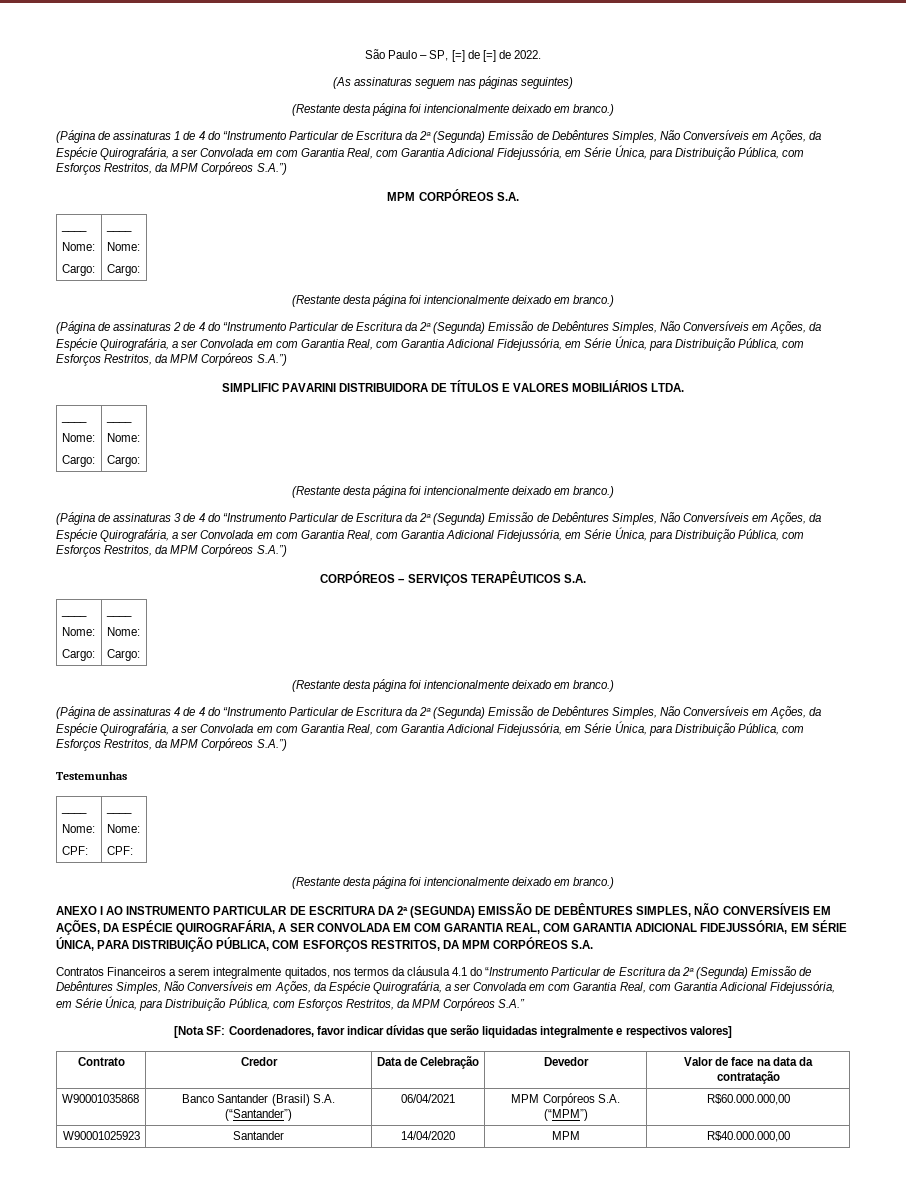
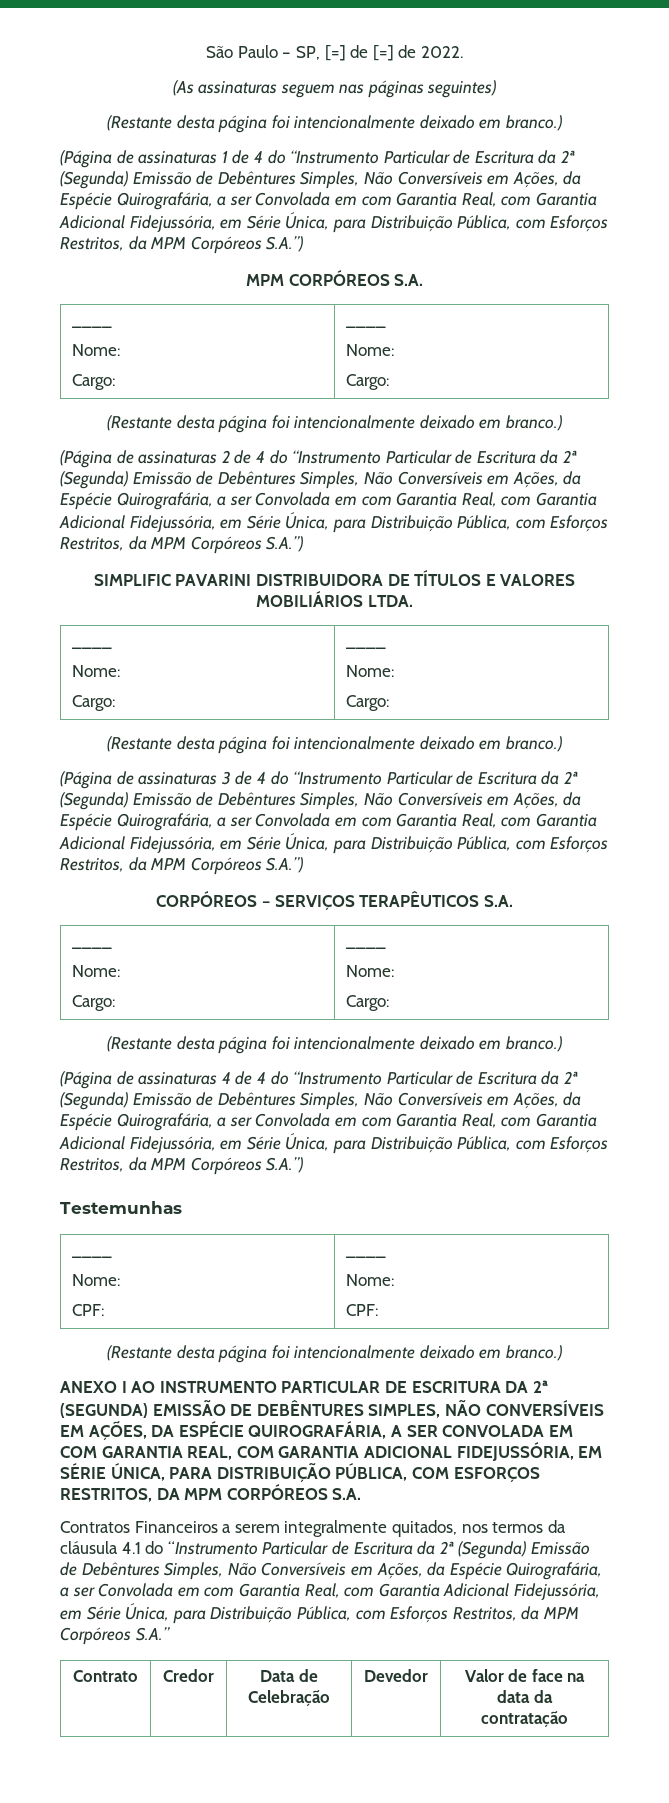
[174,1025,732,1038] // [Nota SF: Coordenadores, favor indicar dívidas que serão liquidadas integralmente e respectivos valores] -> (170, 1634) none
[61,1094,139,1103] [182,1094,335,1106] [225,1109,292,1121] [401,1094,455,1103] [511,1093,620,1106] [543,1109,588,1121] [706,1094,790,1105] [62,1131,140,1140] [233,1131,284,1140] [401,1131,455,1140] [551,1131,580,1140] [706,1131,790,1142] // W90001035868 | Banco Santander (Brasil) S.A. (“Santander”) | 06/04/2021 | MPM Corpóreos S.A. (“MPM”) | R$60.000.000,00 // W90001025923 | Santander | 14/04/2020 | MPM | R$40.000.000,00 -> (568, 1719) none

